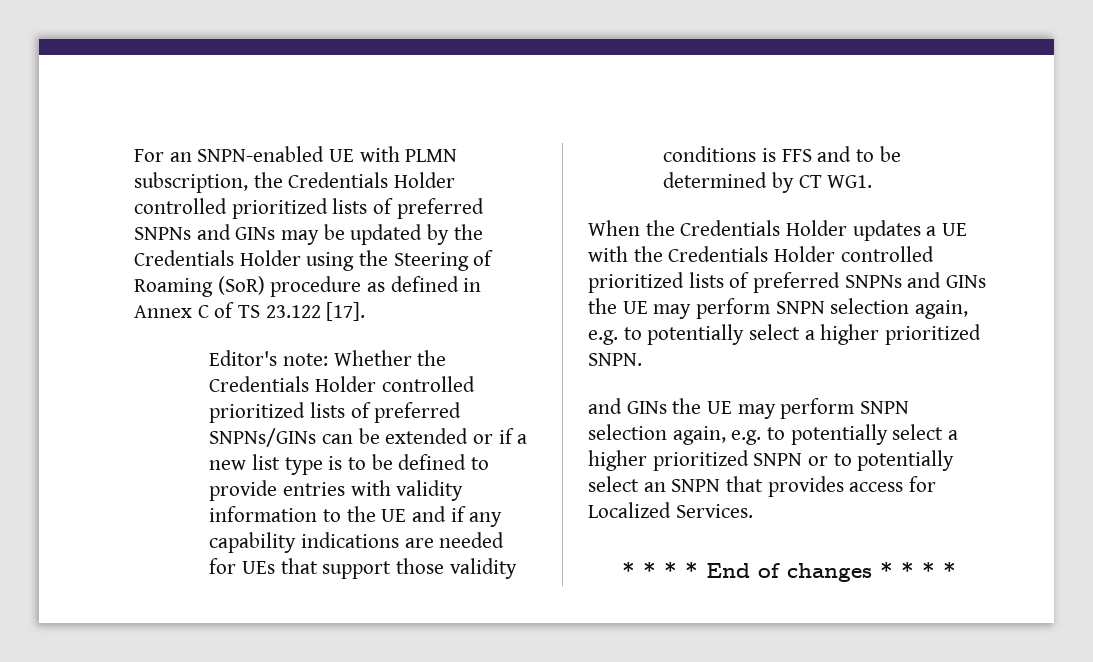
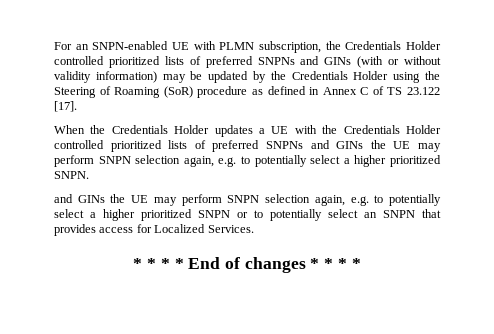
(276, 233) none -> [357,56,441,68] [54,71,157,83] (with or without validity information)
[209,350,447,366] [209,376,475,392] [209,402,462,423] [209,428,528,447] [209,454,490,475] [209,480,464,501] [209,506,503,527] [209,532,505,553] [209,558,517,579] [663,146,901,162] [663,172,873,193] // Editor's note: Whether the Credentials Holder controlled prioritized lists of preferred SNPNs/GINs can be extended or if a new list type is to be defined to provide entries with validity information to the UE and if any capability indications are needed for UEs that support those validity conditions is FFS and to be determined by CT WG1. -> (77, 106) none

